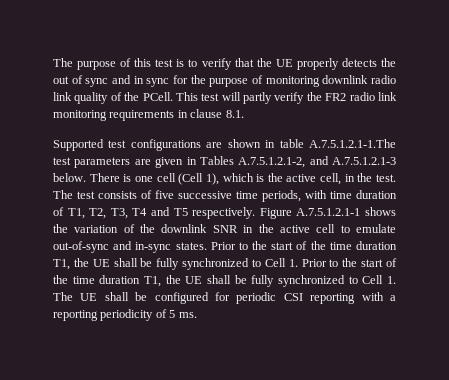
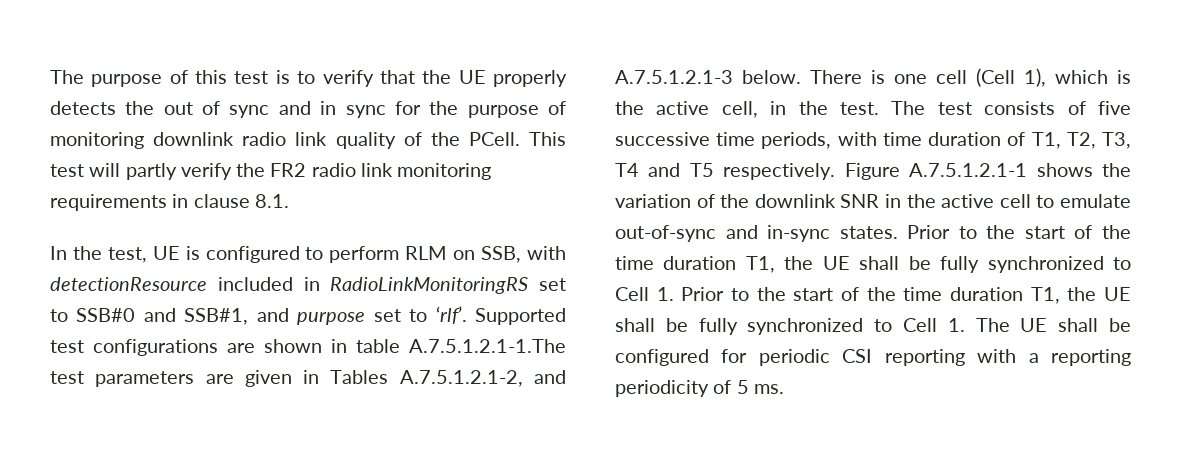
(244, 114) none -> [50,246,567,263] [50,277,566,294] [50,306,467,325] In the test, UE is configured to perform RLM on SSB, with detectionResource included in RadioLinkMonitoringRS set to SSB#0 and SSB#1, and purpose set to ‘rlf’.

